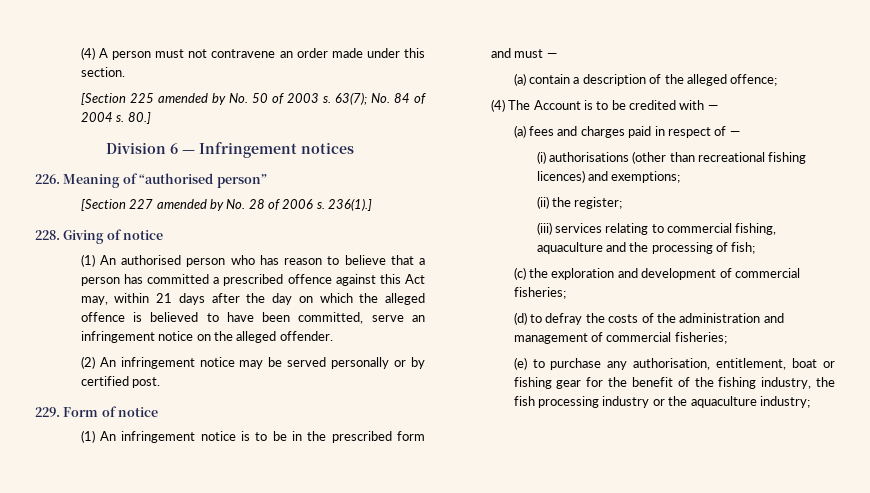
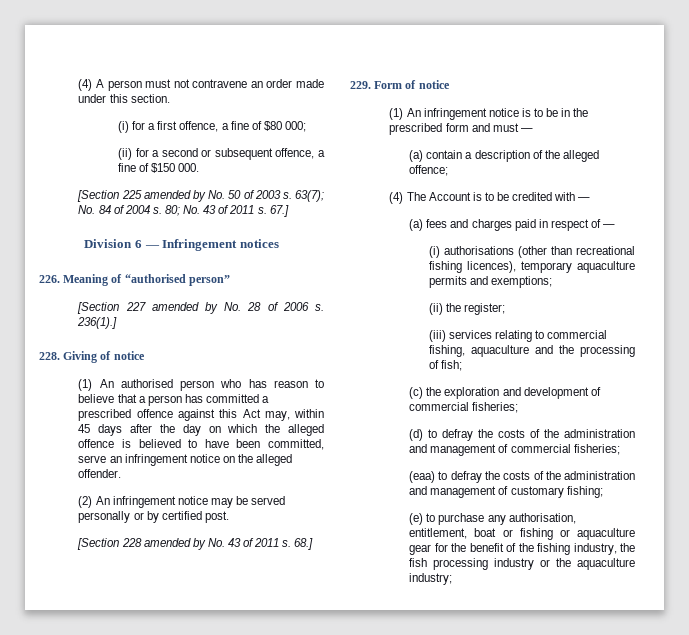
(125, 72) none -> [117,121,306,133] [117,148,325,160] [117,163,200,173] // (i) for a first offence, a fine of $80 000; // (ii) for a second or subsequent offence, a fine of $150 000.
[127,112,151,124] 80.] -> [165,205,289,217] 80; No. 43 of 2011 s. 67.]
[156,293,173,303] 21 -> [78,424,91,433] 45
(161, 382) none -> [77,538,314,550] // [Section 228 amended by No. 43 of 2011 s. 68.]
[536,170,585,183] licences) -> [466,261,635,273] [428,276,467,288] licences), temporary aquaculture permits
(727, 338) none -> [409,471,635,483] [409,486,603,498] // (eaa) to defray the costs of the administration and management of customary fishing;
(552, 383) none -> [559,528,635,540] or aquaculture

